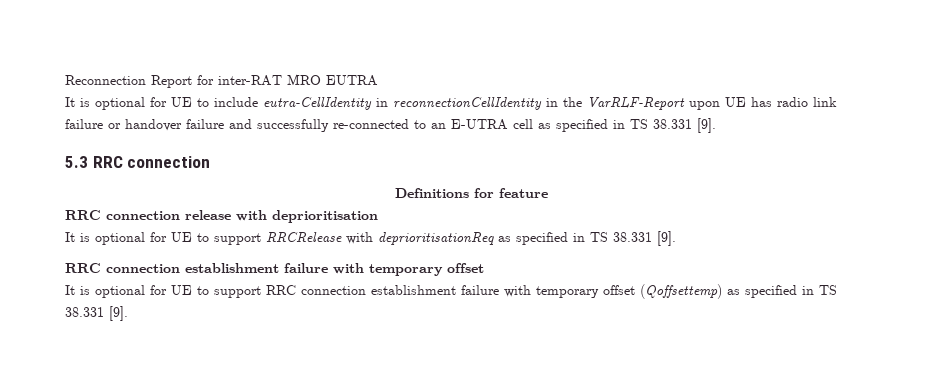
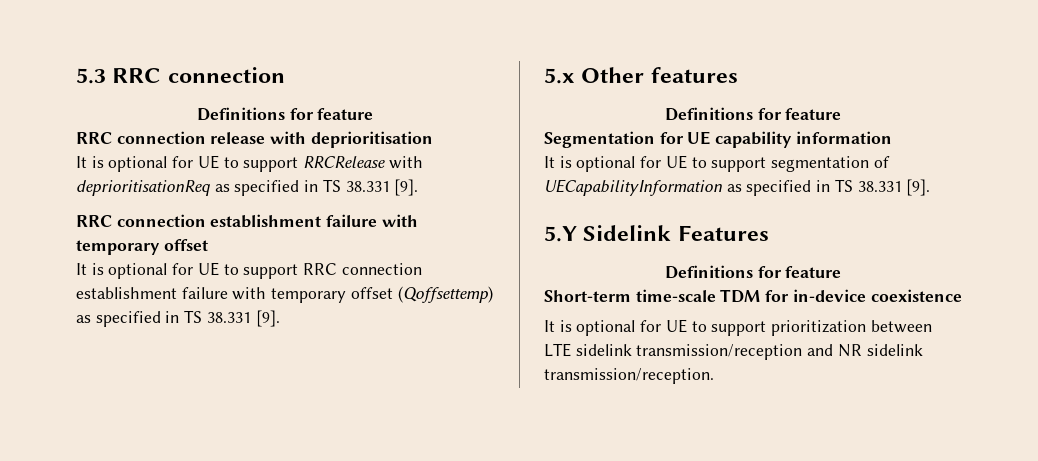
[65,74,378,88] [65,97,837,110] [65,118,716,133] Reconnection Report for inter-RAT MRO EUTRA // It is optional for UE to include eutra-CellIdentity in reconnectionCellIdentity in the VarRLF-Report upon UE has radio link failure or handover failure and successfully re-connected to an E-UTRA cell as specified in TS 38.331 [9]. // -> (76, 76) none
(128, 313) none -> [544,67,738,84] [664,107,842,121] [544,131,892,148] [544,155,890,172] [544,179,931,196] [544,225,769,242] [664,265,842,279] [544,289,962,303] [544,319,932,336] [544,343,923,360] [544,368,714,384] // 5.x Other features // Definitions for feature // Segmentation for UE capability information // It is optional for UE to support segmentation of UECapabilityInformation as specified in TS 38.331 [9]. // 5.Y Sidelink Features // Definitions for feature // Short-term time-scale TDM for in-device coexistence // It is optional for UE to support prioritization between LTE sidelink transmission/reception and NR sidelink transmission/reception.

